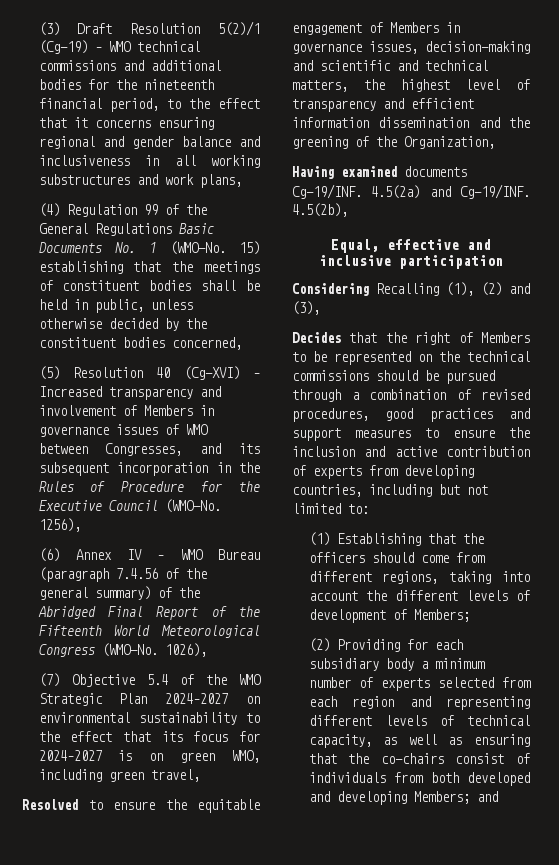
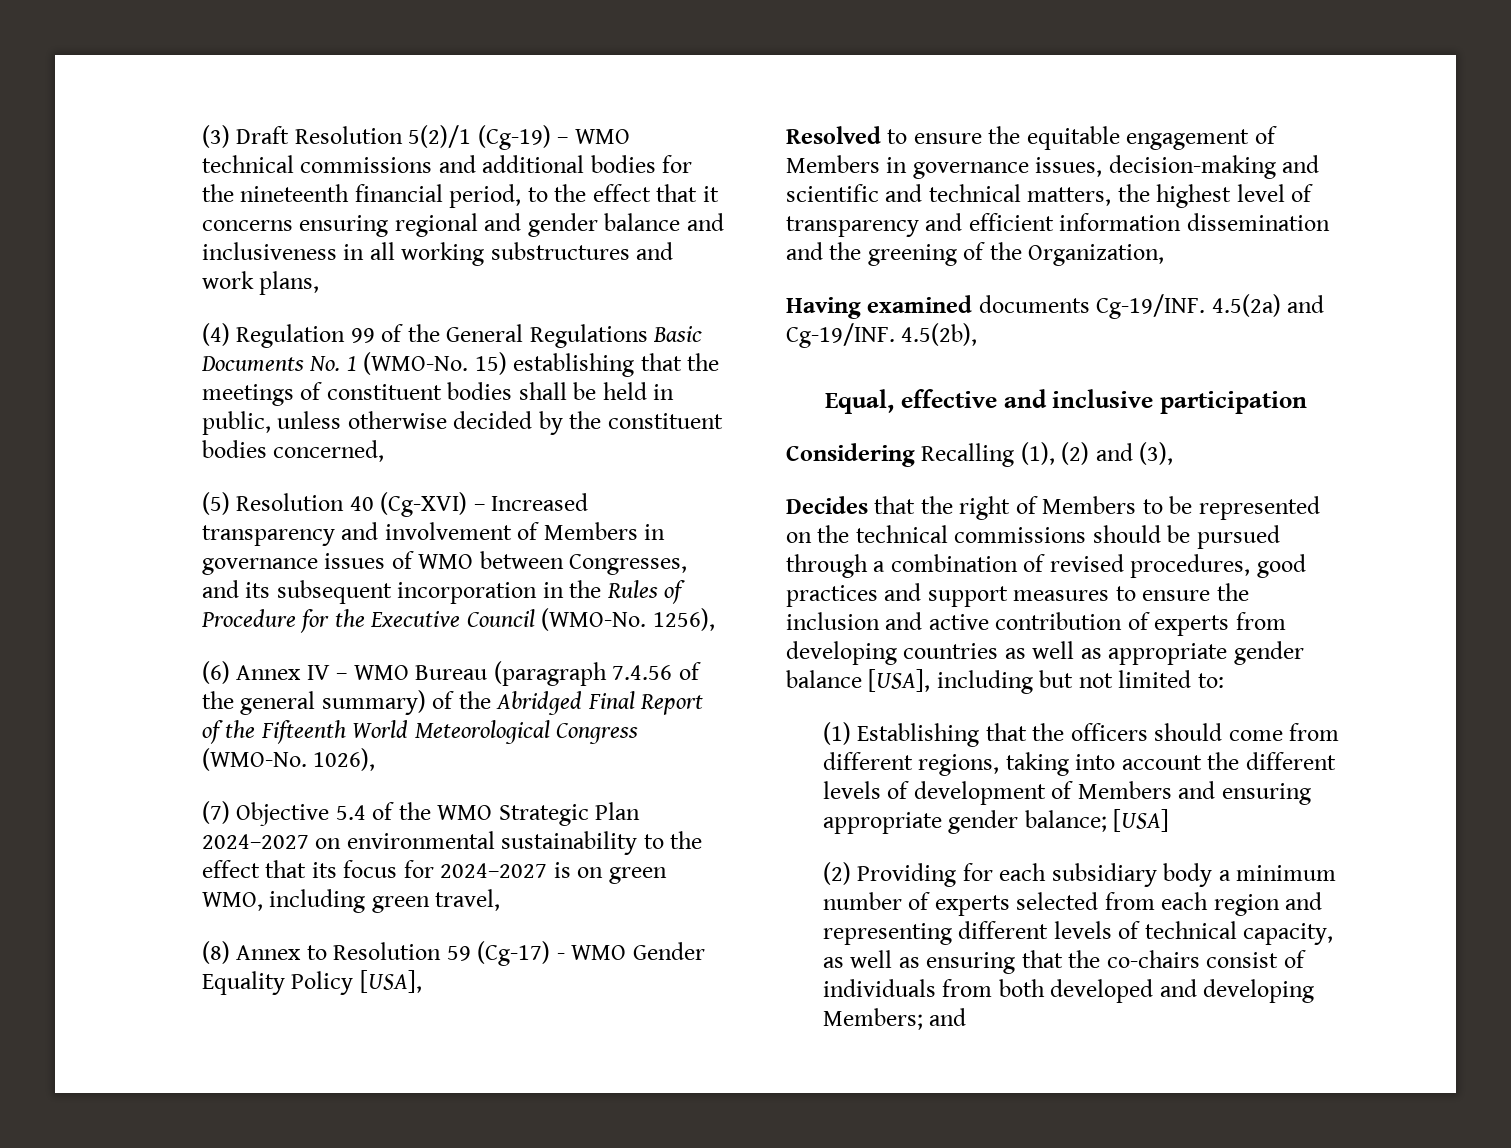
(200, 775) none -> [201,941,705,966] [201,970,422,995] // (8) Annex to Resolution 59 (Cg-17) - WMO Gender Equality Policy [USA],
[292,484,362,497] countries, -> [903,641,1304,665] [786,669,931,692] countries as well as appropriate gender balance [USA],
[413,609,470,622] Members; -> [1077,781,1311,805] [822,809,1170,834] Members and ensuring appropriate gender balance; [USA]

